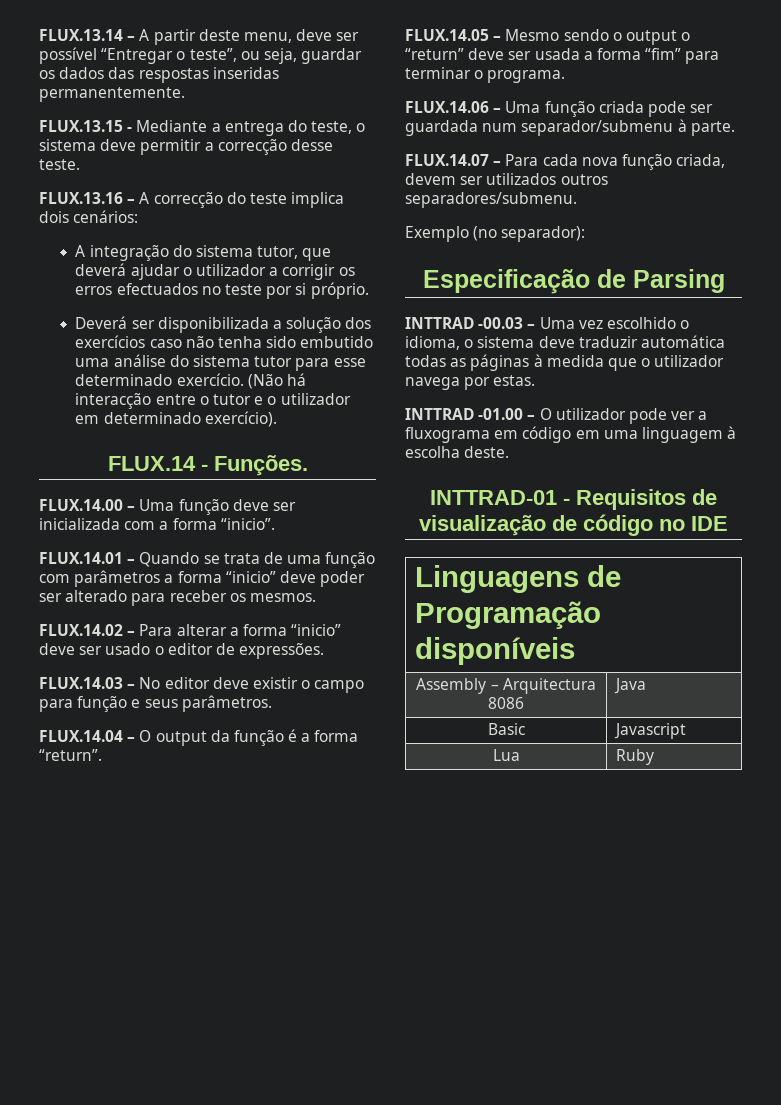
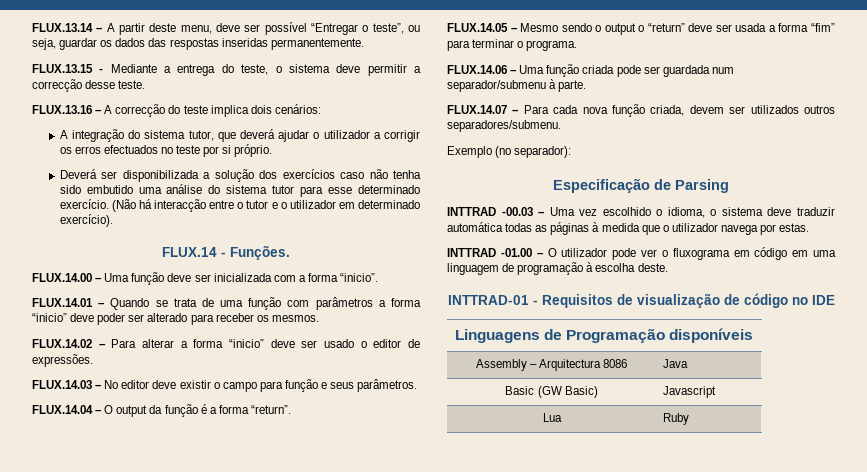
[698,411,708,420] a -> [661,250,668,257] o
(723, 435) none -> [502,262,584,275] de programação
(525, 729) none -> [537,386,598,398] (GW Basic)

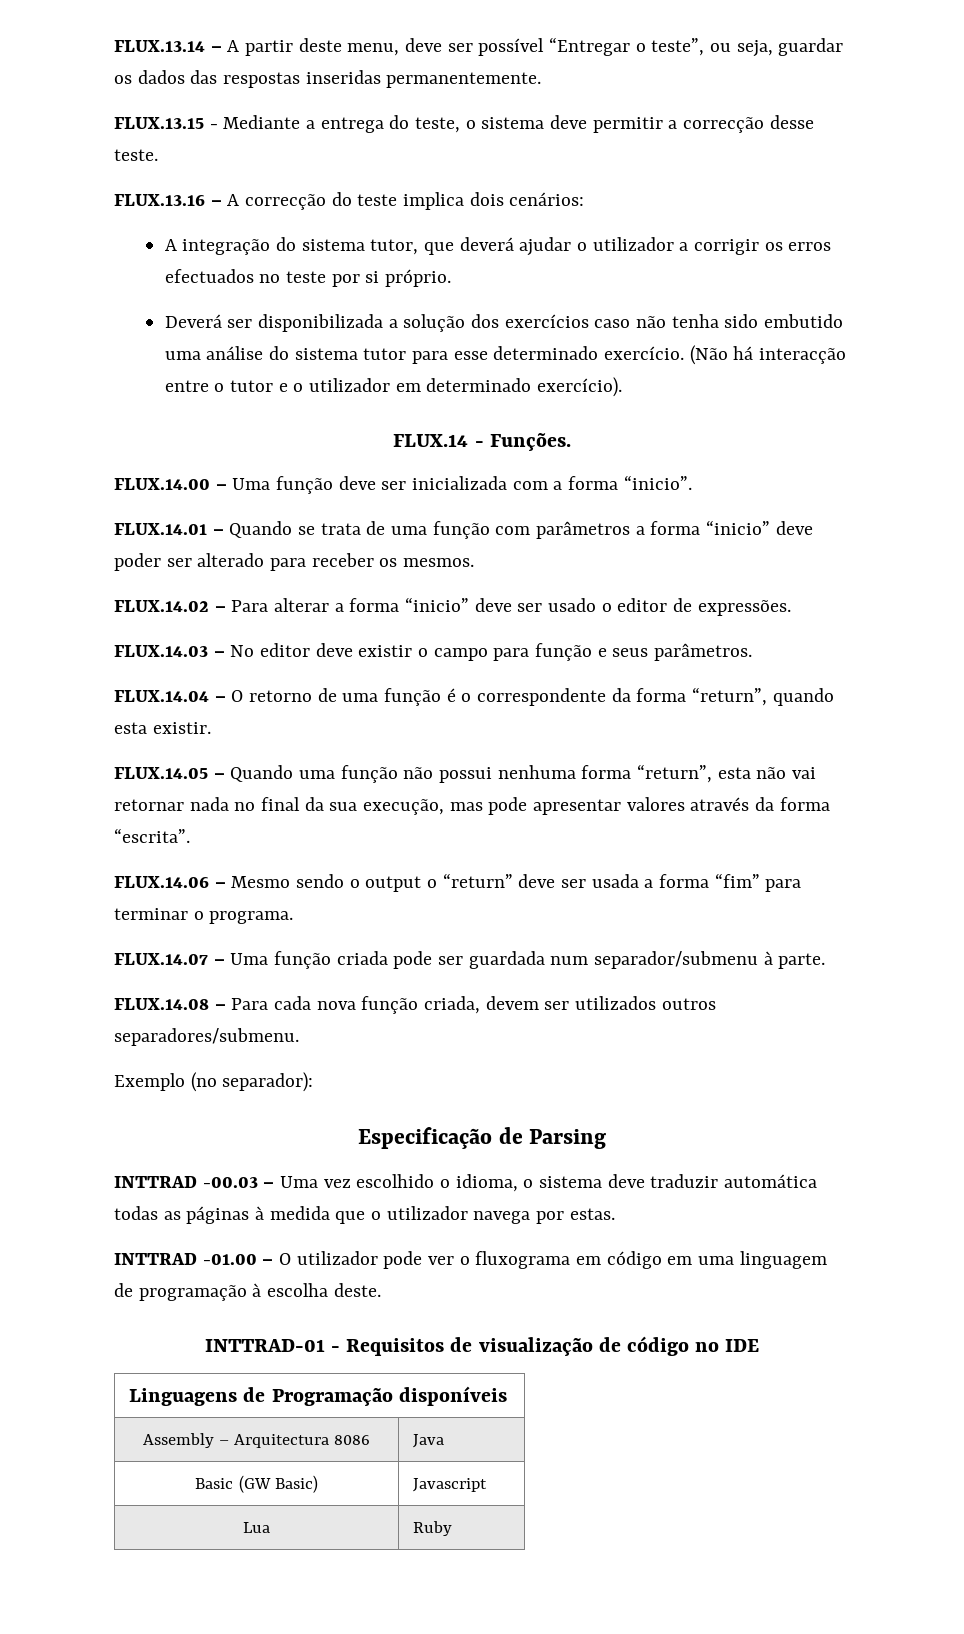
[116,404,291,417] [447,23,508,32] output da função é a forma “return”. // FLUX.14.05 -> [249,687,834,706] [114,722,211,734] [114,764,817,783] [114,797,830,815] [114,828,190,843] [114,876,209,888] retorno de uma função é o correspondente da forma “return”, quando esta existir. // FLUX.14.05 – Quando uma função não possui nenhuma forma “return”, esta não vai retornar nada no final da sua execução, mas pode apresentar valores através da forma “escrita”. // FLUX.14.06
[447,65,507,74] FLUX.14.06 -> [114,953,208,965] FLUX.14.07
[447,105,507,114] FLUX.14.07 -> [114,998,209,1010] FLUX.14.08

